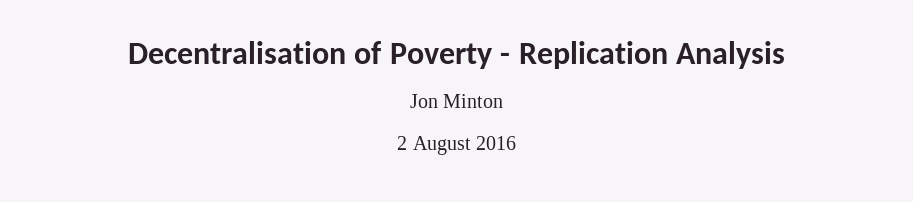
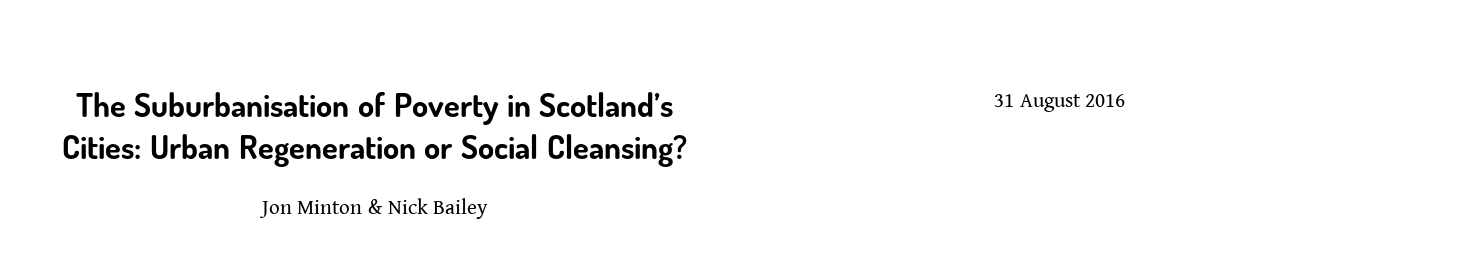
[127,41,786,69] [409,94,504,108] [397,136,408,150] Decentralisation of Poverty - Replication Analysis // Jon Minton // 2 -> [75,92,674,125] [62,134,687,167] [258,198,489,219] [993,94,1014,107] The Suburbanisation of Poverty in Scotland’s Cities: Urban Regeneration or Social Cleansing? // Jon Minton & Nick Bailey // 31

